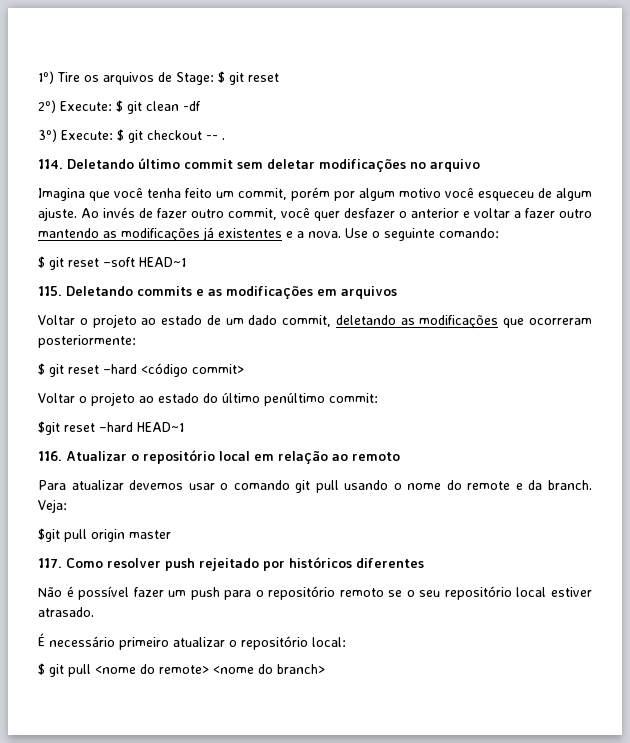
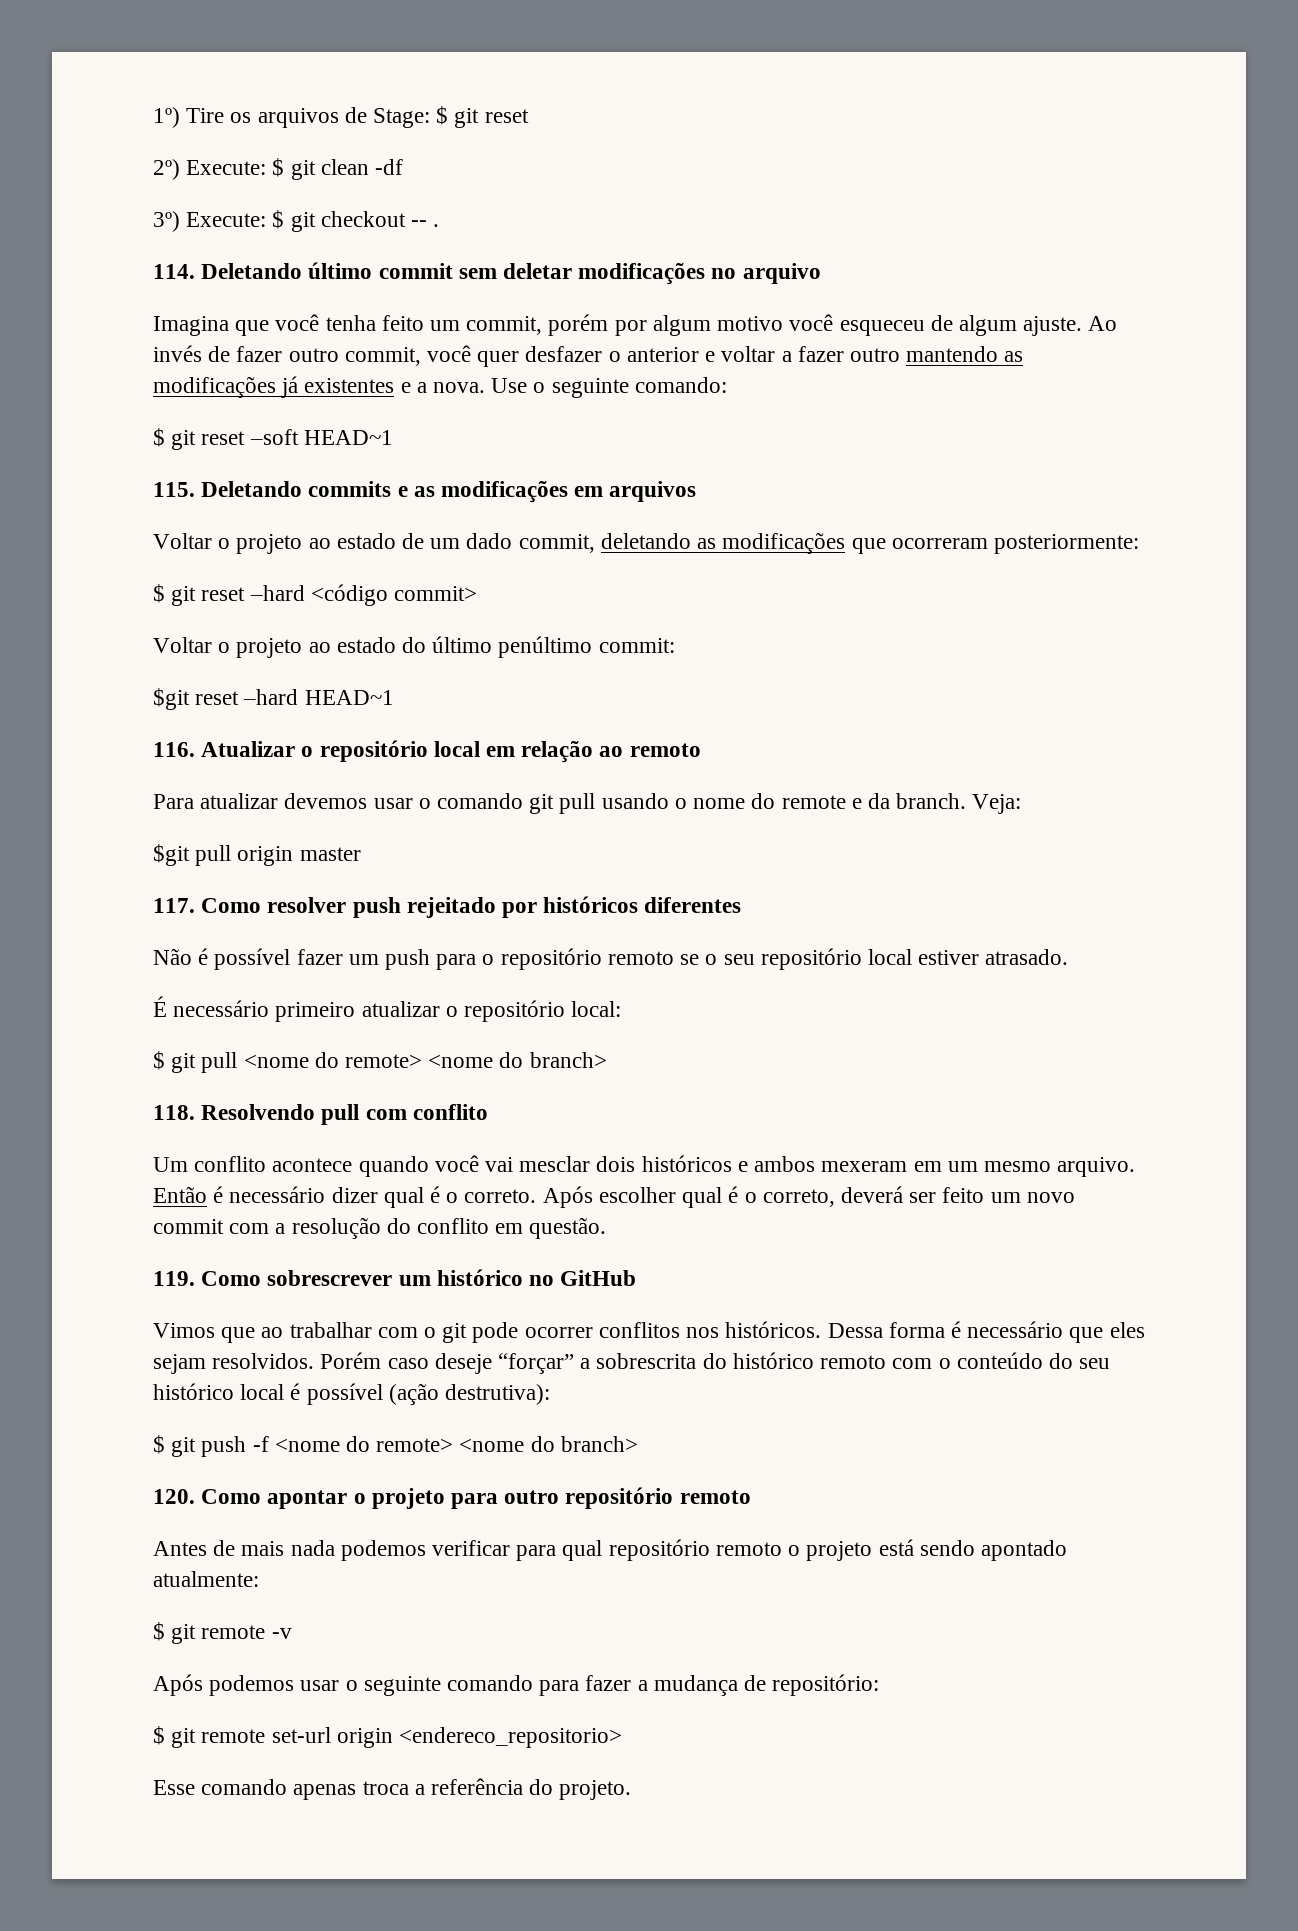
(325, 669) none -> [153,1104,488,1125] [153,1155,1136,1177] [153,1186,1075,1208] [153,1217,607,1239] [153,1269,637,1286] [153,1321,1145,1343] [153,1352,1111,1374] [153,1383,551,1405] [153,1435,638,1457] [153,1487,751,1509] [153,1539,1067,1561] [153,1571,259,1587] [153,1622,292,1644] [153,1674,880,1696] [153,1726,623,1748] [153,1778,632,1800] // 118. Resolvendo pull com conflito // Um conflito acontece quando você vai mesclar dois históricos e ambos mexeram em um mesmo arquivo. Então é necessário dizer qual é o correto. Após escolher qual é o correto, deverá ser feito um novo commit com a resolução do conflito em questão. // 119. Como sobrescrever um histórico no GitHub // Vimos que ao trabalhar com o git pode ocorrer conflitos nos históricos. Dessa forma é necessário que eles sejam resolvidos. Porém caso deseje “forçar” a sobrescrita do histórico remoto com o conteúdo do seu histórico local é possível (ação destrutiva): // $ git push -f <nome do remote> <nome do branch> // 120. Como apontar o projeto para outro repositório remoto // Antes de mais nada podemos verificar para qual repositório remoto o projeto está sendo apontado atualmente: // $ git remote -v // Após podemos usar o seguinte comando para fazer a mudança de repositório: // $ git remote set-url origin <endereco_repositorio> // Esse comando apenas troca a referência do projeto.

